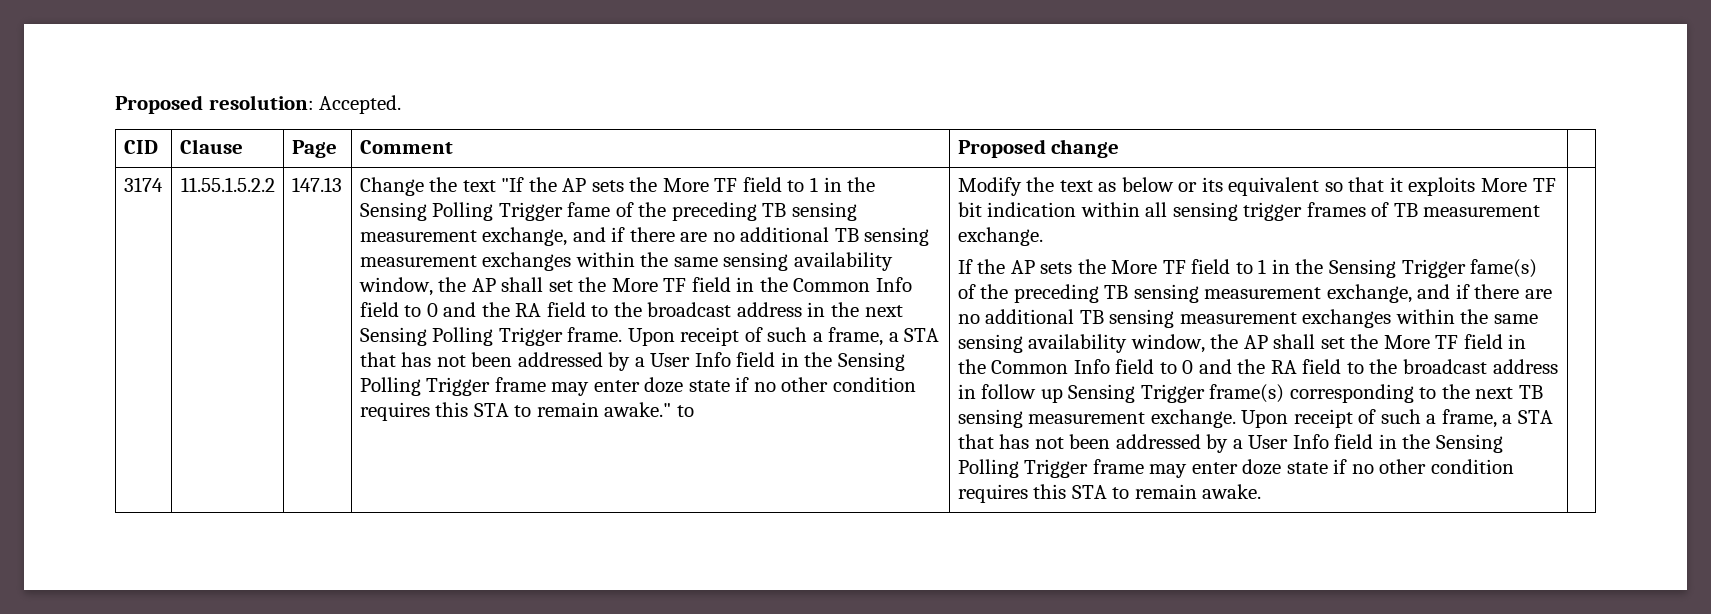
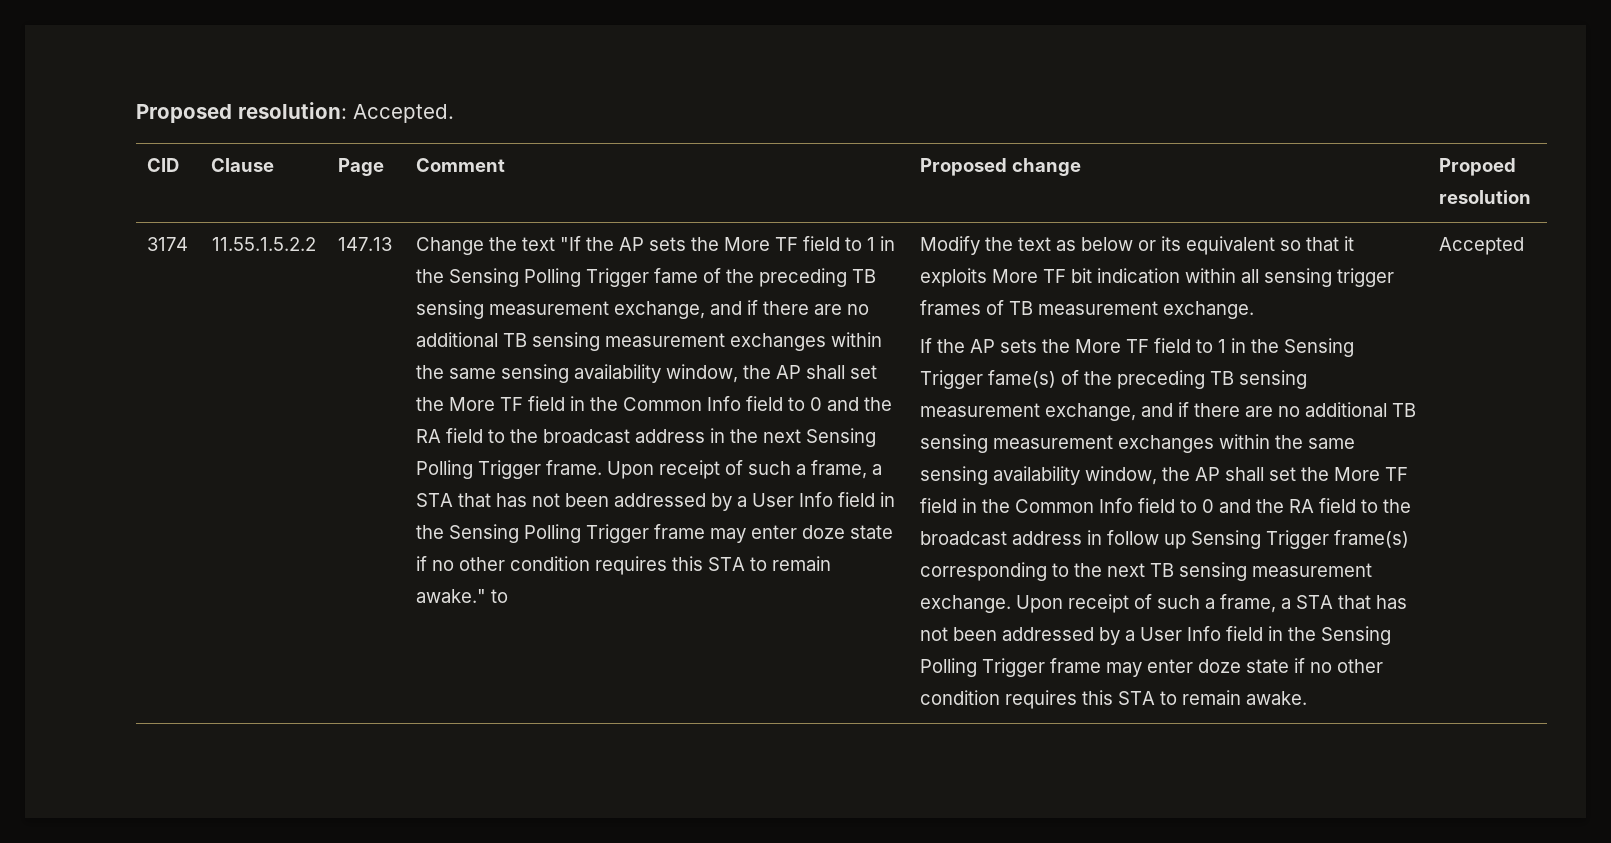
(1120, 148) none -> [1439,158,1517,176] [1439,190,1532,204] Propoed resolution
(1262, 491) none -> [1439,237,1525,255] Accepted

